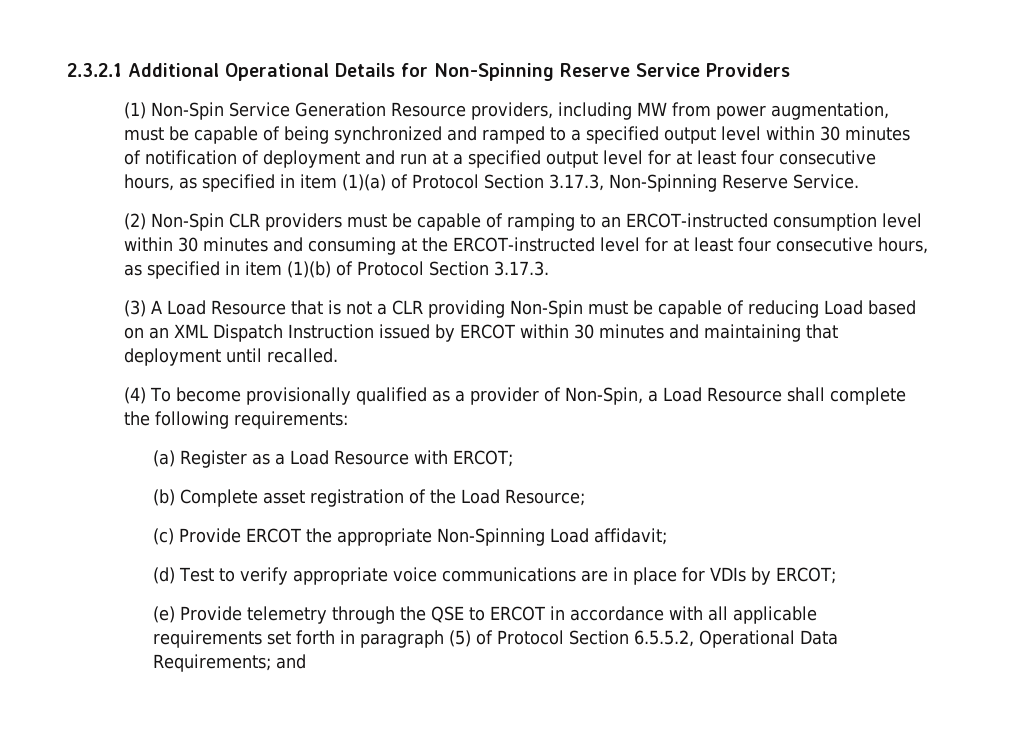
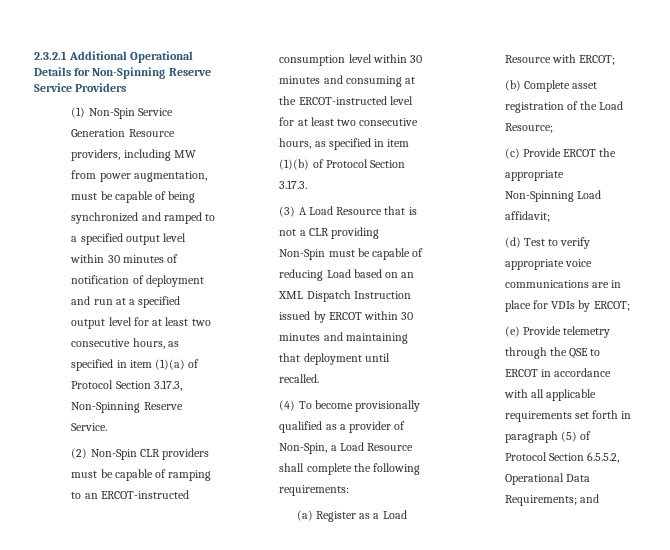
[741,150,775,165] four -> [191,319,211,326] two
[738,237,772,252] four -> [337,119,357,126] two

